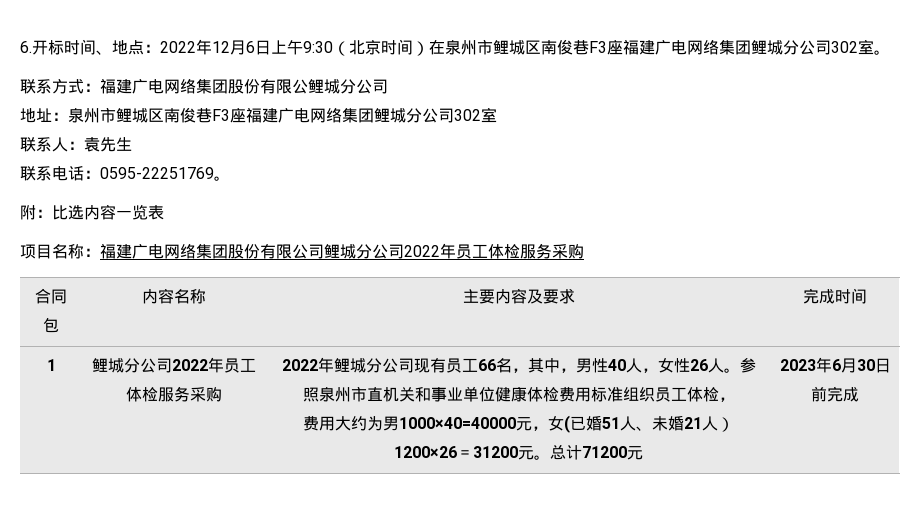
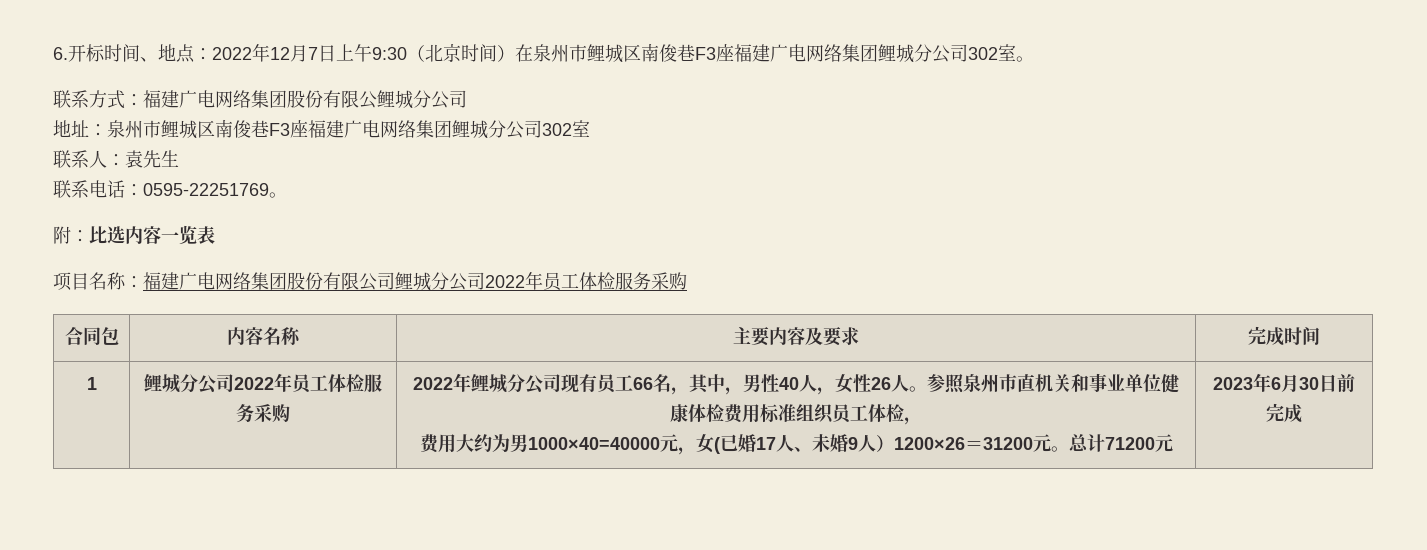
[246,41,255,53] 6 -> [308,47,318,60] 7
[602,417,620,429] 51 -> [755,437,776,450] 17
[684,417,702,429] 21 -> [847,437,858,450] 9

